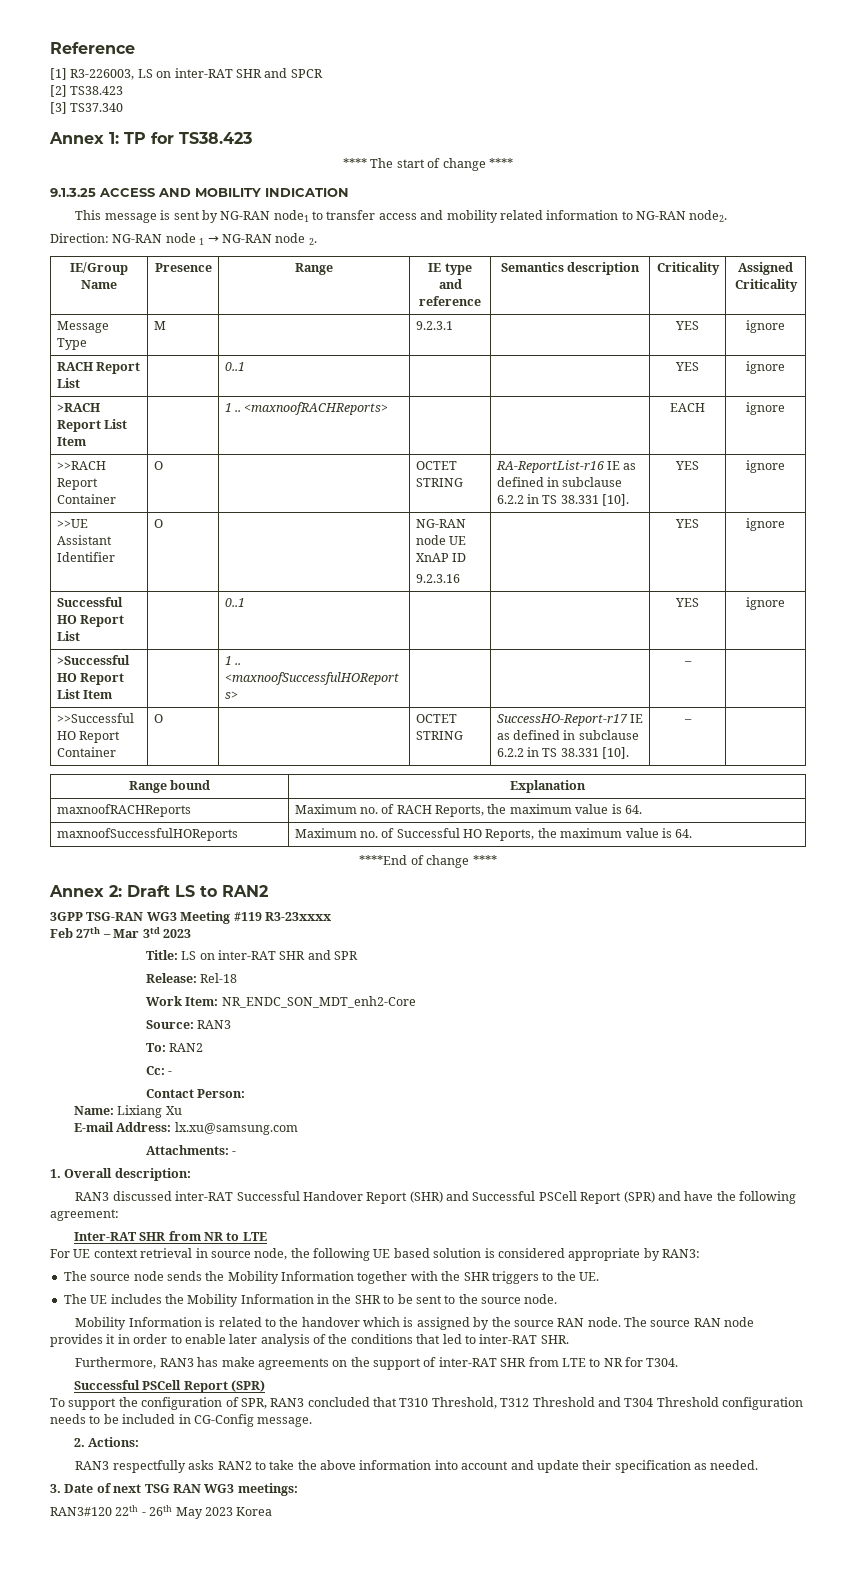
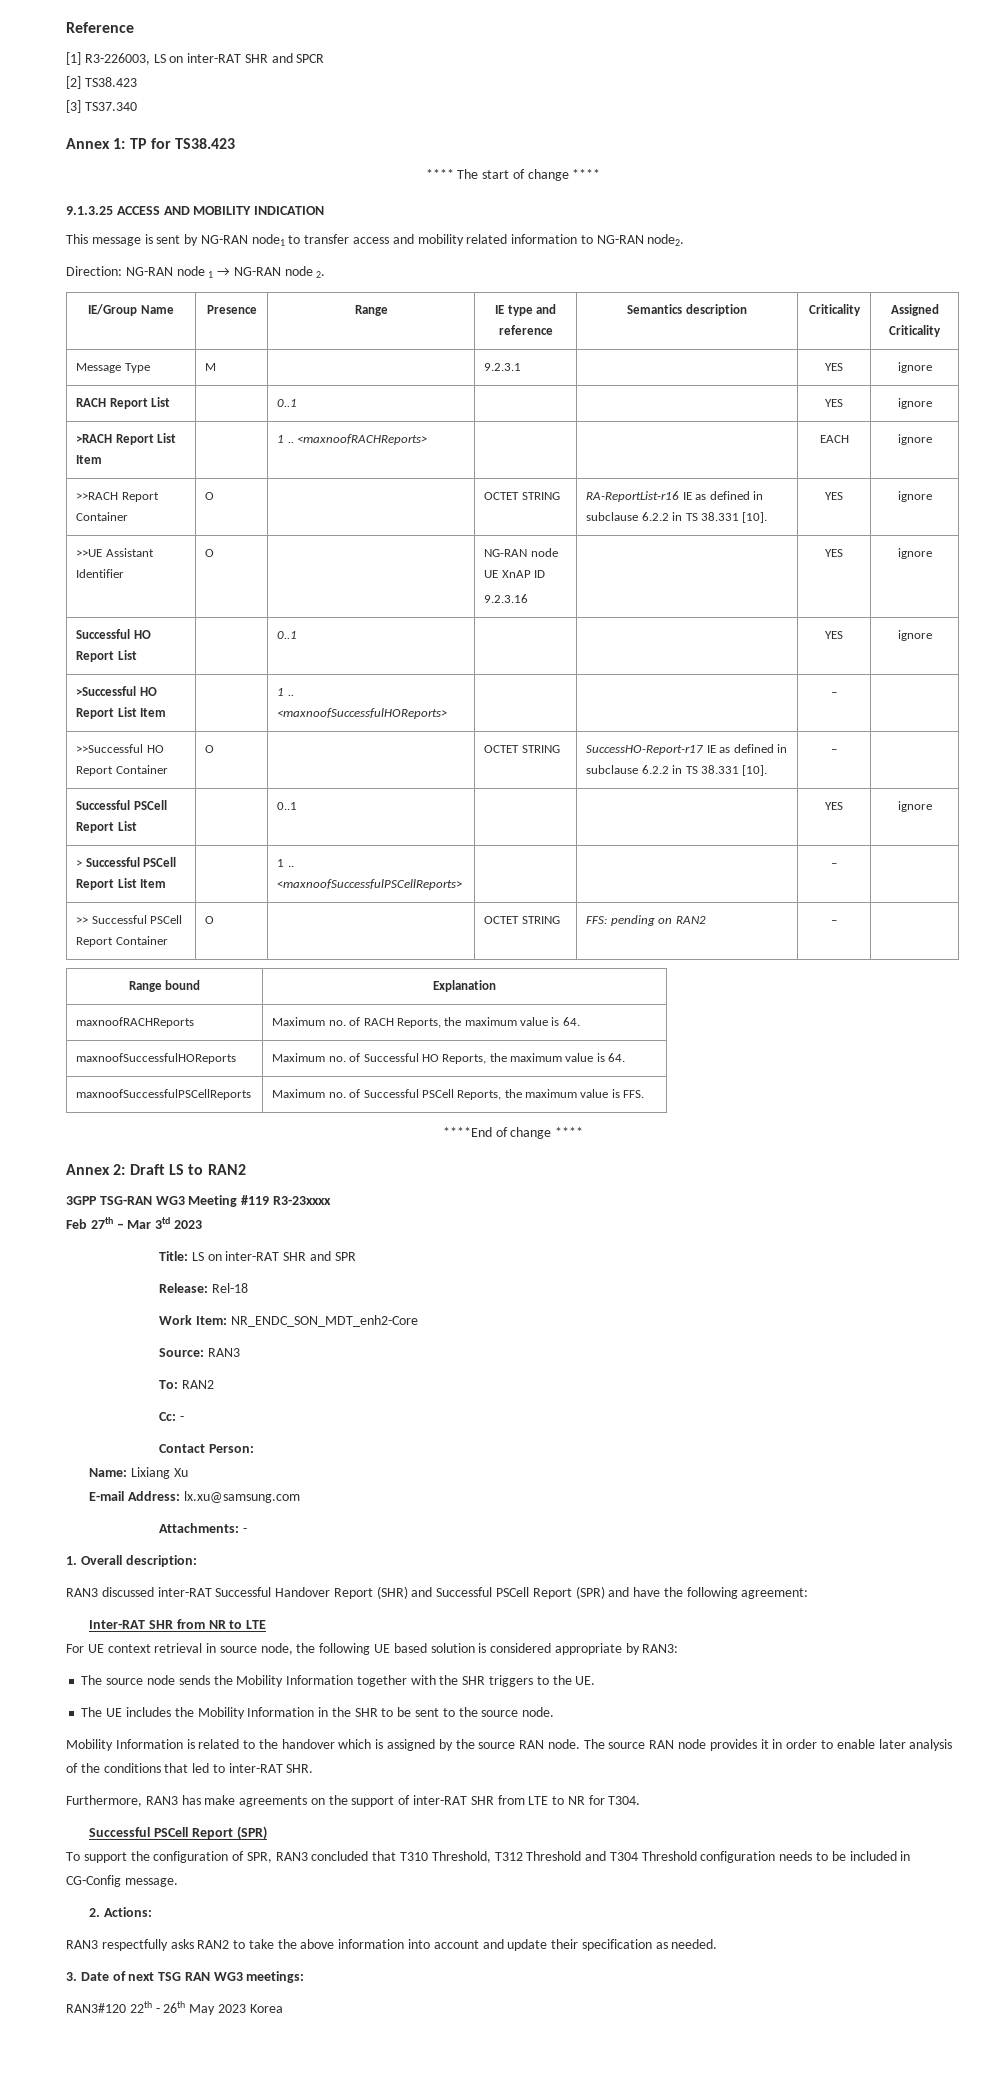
(692, 721) none -> [76,800,167,810] [76,821,137,833] [277,802,298,810] [825,802,843,810] [897,801,932,812] [76,857,177,867] [76,878,167,890] [277,859,294,867] [277,879,463,890] [831,863,837,867] [76,915,183,924] [76,936,168,947] [205,916,215,924] [484,916,560,924] [586,915,706,926] [831,920,837,924] // Successful PSCell Report List | | 0..1 | | | YES | ignore // > Successful PSCell Report List Item | | 1 .. <maxnoofSuccessfulPSCellReports> | | | – | // >> Successful PSCell Report Container | O | | OCTET STRING | FFS: pending on RAN2 | – |
(693, 833) none -> [76,1089,252,1100] [272,1089,645,1100] // maxnoofSuccessfulPSCellReports | Maximum no. of Successful PSCell Reports, the maximum value is FFS.

